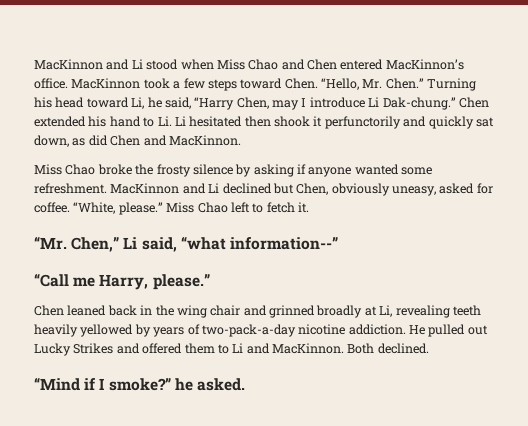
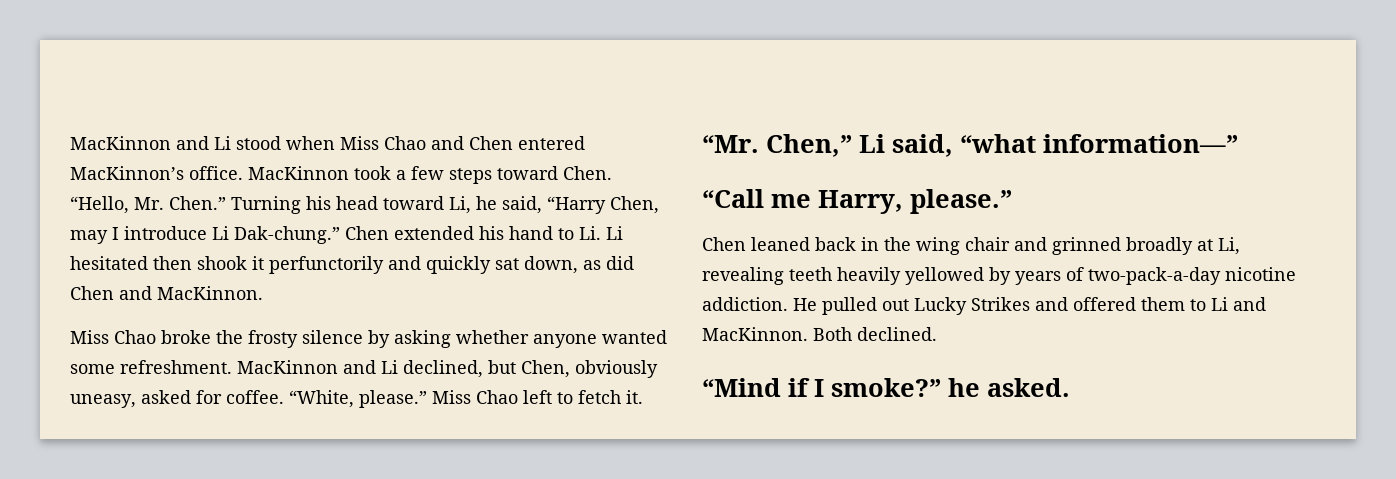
[297,164,306,174] if -> [456,330,529,344] whether
[222,183,272,194] declined -> [403,360,483,378] declined,
[229,237,338,250] information--” -> [1043,134,1238,153] information—”

